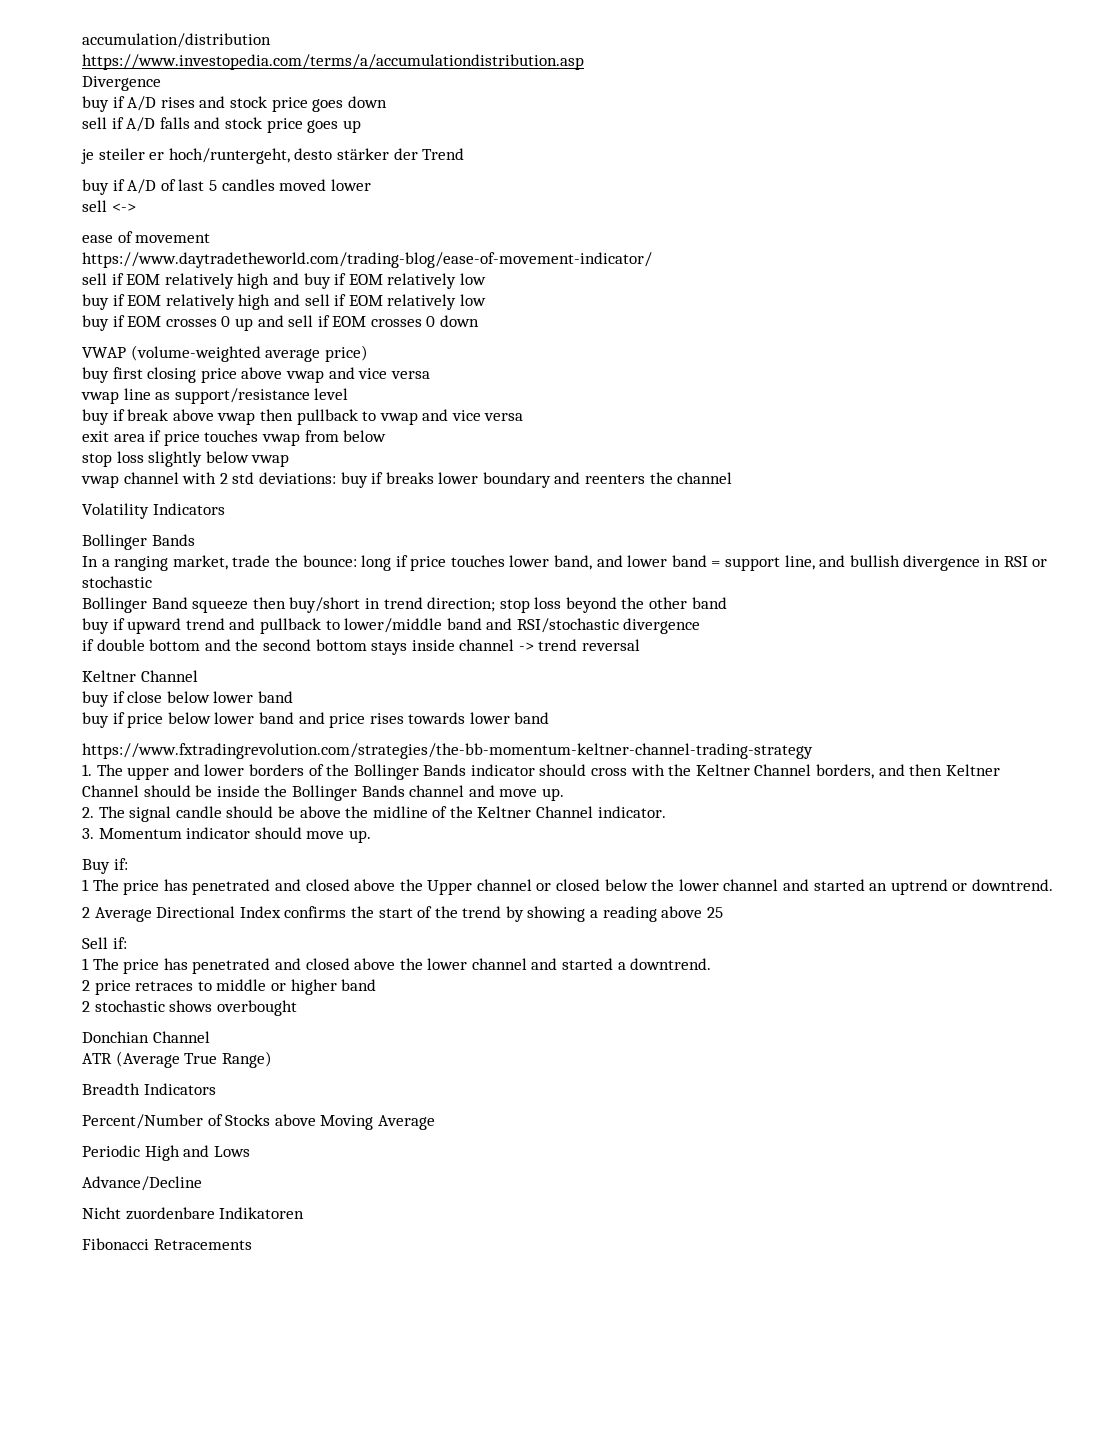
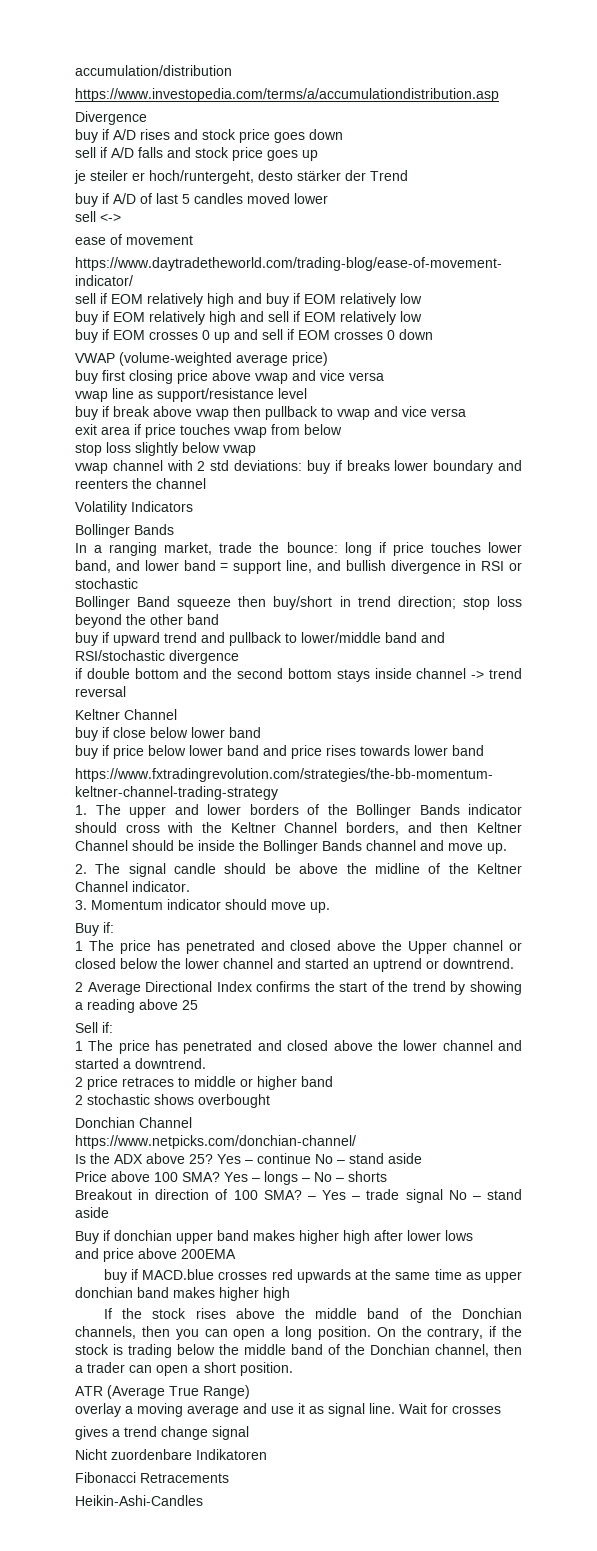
[82,1051,272,1068] [82,1083,216,1095] [82,1114,435,1130] [82,1145,250,1161] [82,1176,202,1191] ATR (Average True Range) // Breadth Indicators // Percent/Number of Stocks above Moving Average // Periodic High and Lows // Advance/Decline -> [75,1135,356,1149] [75,1153,422,1164] [75,1171,387,1185] [75,1189,522,1203] [75,1207,109,1218] [75,1230,473,1244] [75,1248,236,1262] [103,1269,522,1283] [75,1287,290,1301] [103,1308,522,1319] [75,1326,522,1340] [75,1344,522,1358] [75,1362,293,1376] [75,1385,250,1399] [75,1403,501,1417] [75,1426,249,1440] https://www.netpicks.com/donchian-channel/ // Is the ADX above 25? Yes – continue No – stand aside // Price above 100 SMA? Yes – longs – No – shorts // Breakout in direction of 100 SMA? – Yes – trade signal No – stand aside // Buy if donchian upper band makes higher high after lower lows // and price above 200EMA // buy if MACD.blue crosses red upwards at the same time as upper donchian band makes higher high // If the stock rises above the middle band of the Donchian channels, then you can open a long position. On the contrary, if the stock is trading below the middle band of the Donchian channel, then a trader can open a short position. // ATR (Average True Range) // overlay a moving average and use it as signal line. Wait for crosses // gives a trend change signal
(252, 1244) none -> [75,1495,203,1506] // Heikin-Ashi-Candles

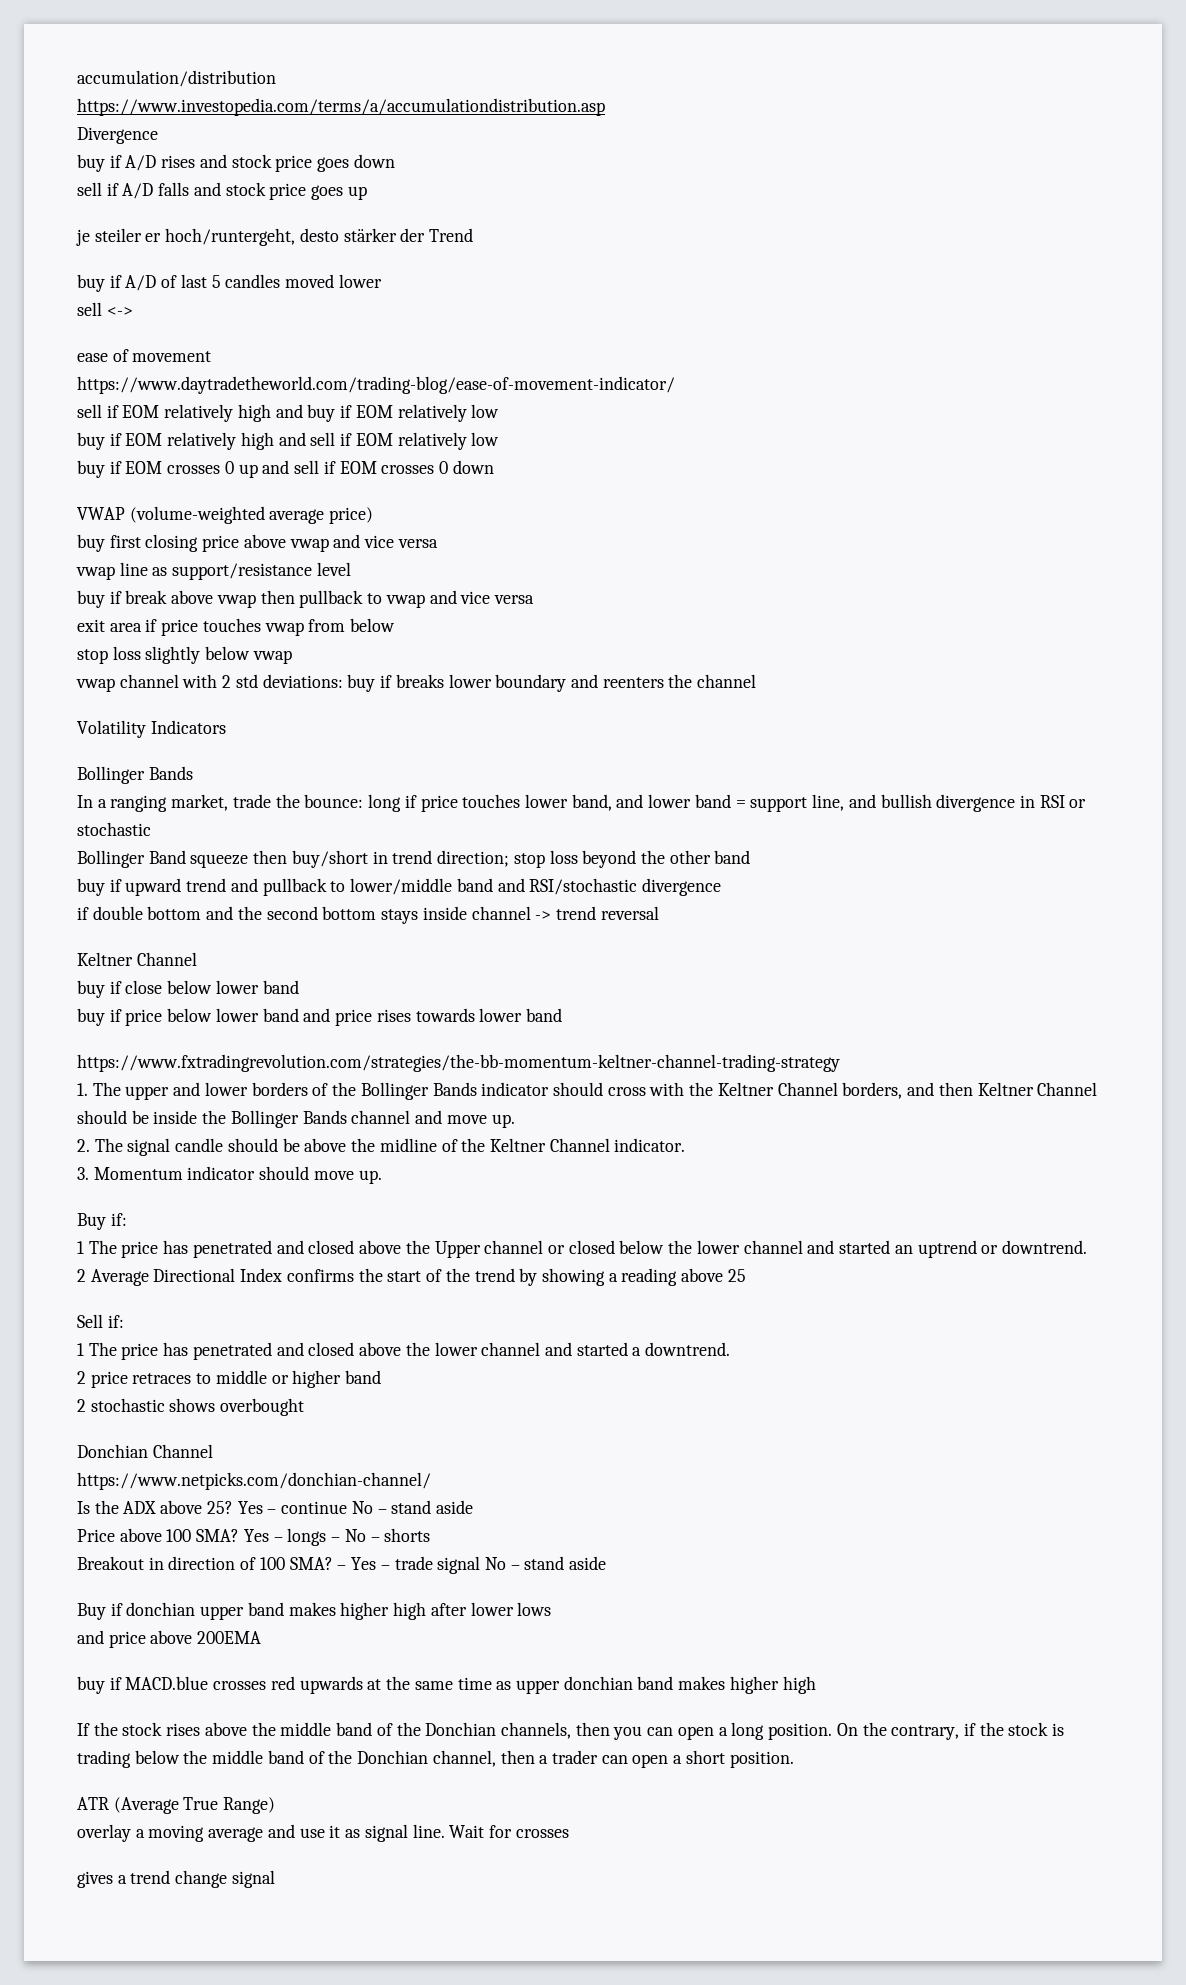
[75,1449,267,1460] [75,1472,229,1483] [75,1495,203,1506] // Nicht zuordenbare Indikatoren // Fibonacci Retracements // Heikin-Ashi-Candles -> (275, 1879) none

